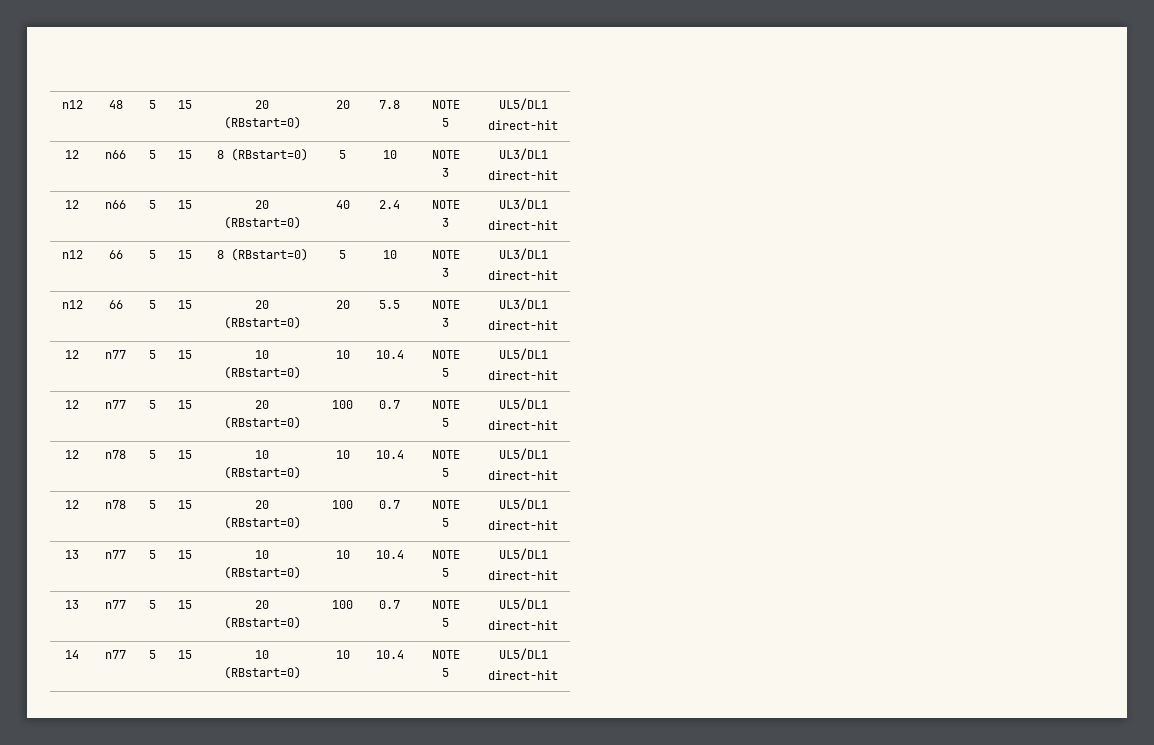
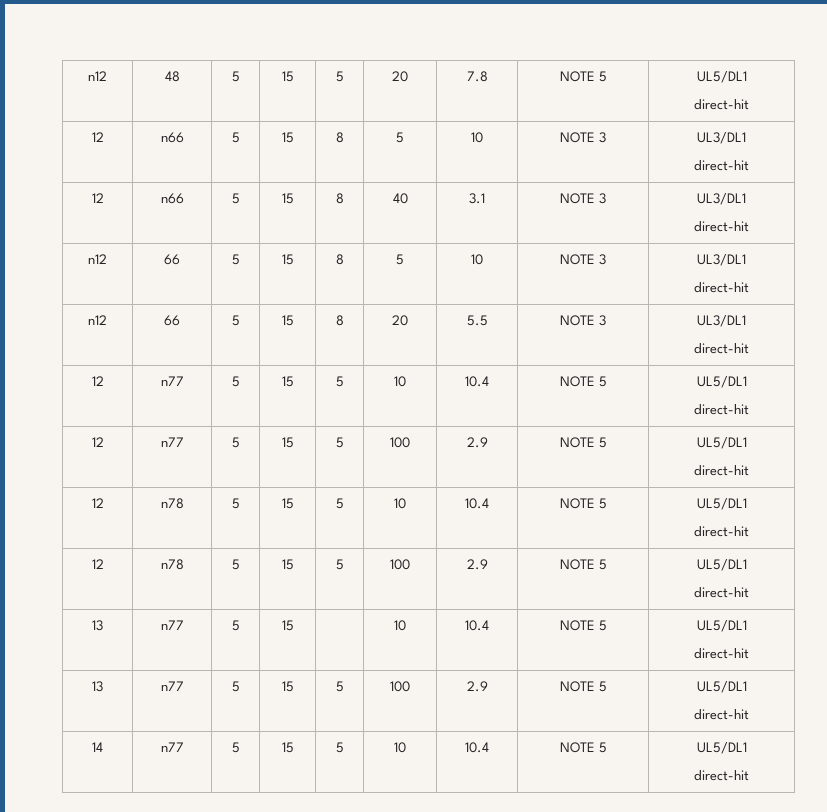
[255,100,269,109] [223,116,301,129] 20 (RBstart=0) -> [335,71,344,82] 5
[230,148,308,161] (RBstart=0) -> (344, 137) none
[255,200,269,209] [223,216,301,229] 20 (RBstart=0) -> [335,193,344,204] 8
[379,200,400,209] [431,200,460,209] [442,218,449,227] [498,198,548,210] [488,220,558,230] [61,250,83,259] [108,250,123,259] [148,250,156,259] [178,250,192,259] [216,248,308,261] 2.4 | NOTE 3 | UL3/DL1 // direct-hit // n12 | 66 | 5 | 15 | 8 (RBstart=0) -> [469,193,485,204] [560,193,606,204] [697,193,746,205] [694,221,749,232] [88,254,107,264] [164,254,180,265] [231,254,240,265] [281,254,294,265] [335,254,344,265] 3.1 | NOTE 3 | UL3/DL1 // direct-hit // n12 | 66 | 5 | 15 | 8
[255,300,269,309] [223,316,301,329] 20 (RBstart=0) -> [335,315,344,326] 8
[255,350,269,359] [223,366,301,379] 10 (RBstart=0) -> [335,376,344,387] 5
[255,400,269,409] [223,416,301,429] [332,400,353,409] [379,400,400,409] [431,400,460,409] [442,418,449,427] [498,398,548,410] [488,420,558,430] [65,450,79,459] [105,450,126,459] [148,450,156,459] [178,450,192,459] [255,450,269,459] [223,466,301,479] 20 (RBstart=0) | 100 | 0.7 | NOTE 5 | UL5/DL1 // direct-hit // 12 | n78 | 5 | 15 | 10 (RBstart=0) -> [335,437,344,448] [390,437,410,448] [466,437,488,448] [559,437,607,448] [696,437,747,449] [694,465,749,476] [91,498,104,508] [160,498,184,509] [231,498,240,509] [281,498,294,509] [335,498,344,509] 5 | 100 | 2.9 | NOTE 5 | UL5/DL1 // direct-hit // 12 | n78 | 5 | 15 | 5
[255,500,269,509] [223,516,301,529] [332,500,353,509] [379,500,400,509] [431,500,460,509] [442,518,449,527] [498,498,548,510] [488,520,558,530] [65,550,79,559] [105,550,126,559] [148,550,156,559] [178,550,192,559] [255,550,269,559] [223,566,301,579] 20 (RBstart=0) | 100 | 0.7 | NOTE 5 | UL5/DL1 // direct-hit // 13 | n77 | 5 | 15 | 10 (RBstart=0) -> [335,559,344,570] [390,559,410,570] [466,559,488,570] [559,559,607,570] [696,559,747,571] [694,587,749,598] [92,620,103,631] [160,620,184,630] [231,620,240,631] [281,620,294,631] 5 | 100 | 2.9 | NOTE 5 | UL5/DL1 // direct-hit // 13 | n77 | 5 | 15 |
[255,600,269,609] [223,616,301,629] [332,600,353,609] [379,600,400,609] 20 (RBstart=0) | 100 | 0.7 -> [335,681,344,692] [390,681,410,692] [466,681,488,692] 5 | 100 | 2.9
[255,650,269,659] [223,666,301,679] 10 (RBstart=0) -> [335,742,344,753] 5

